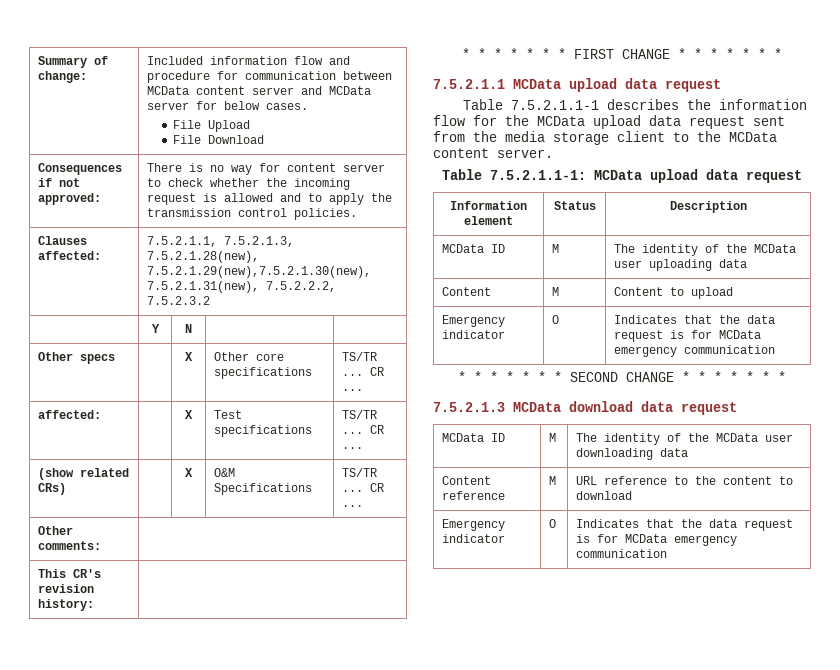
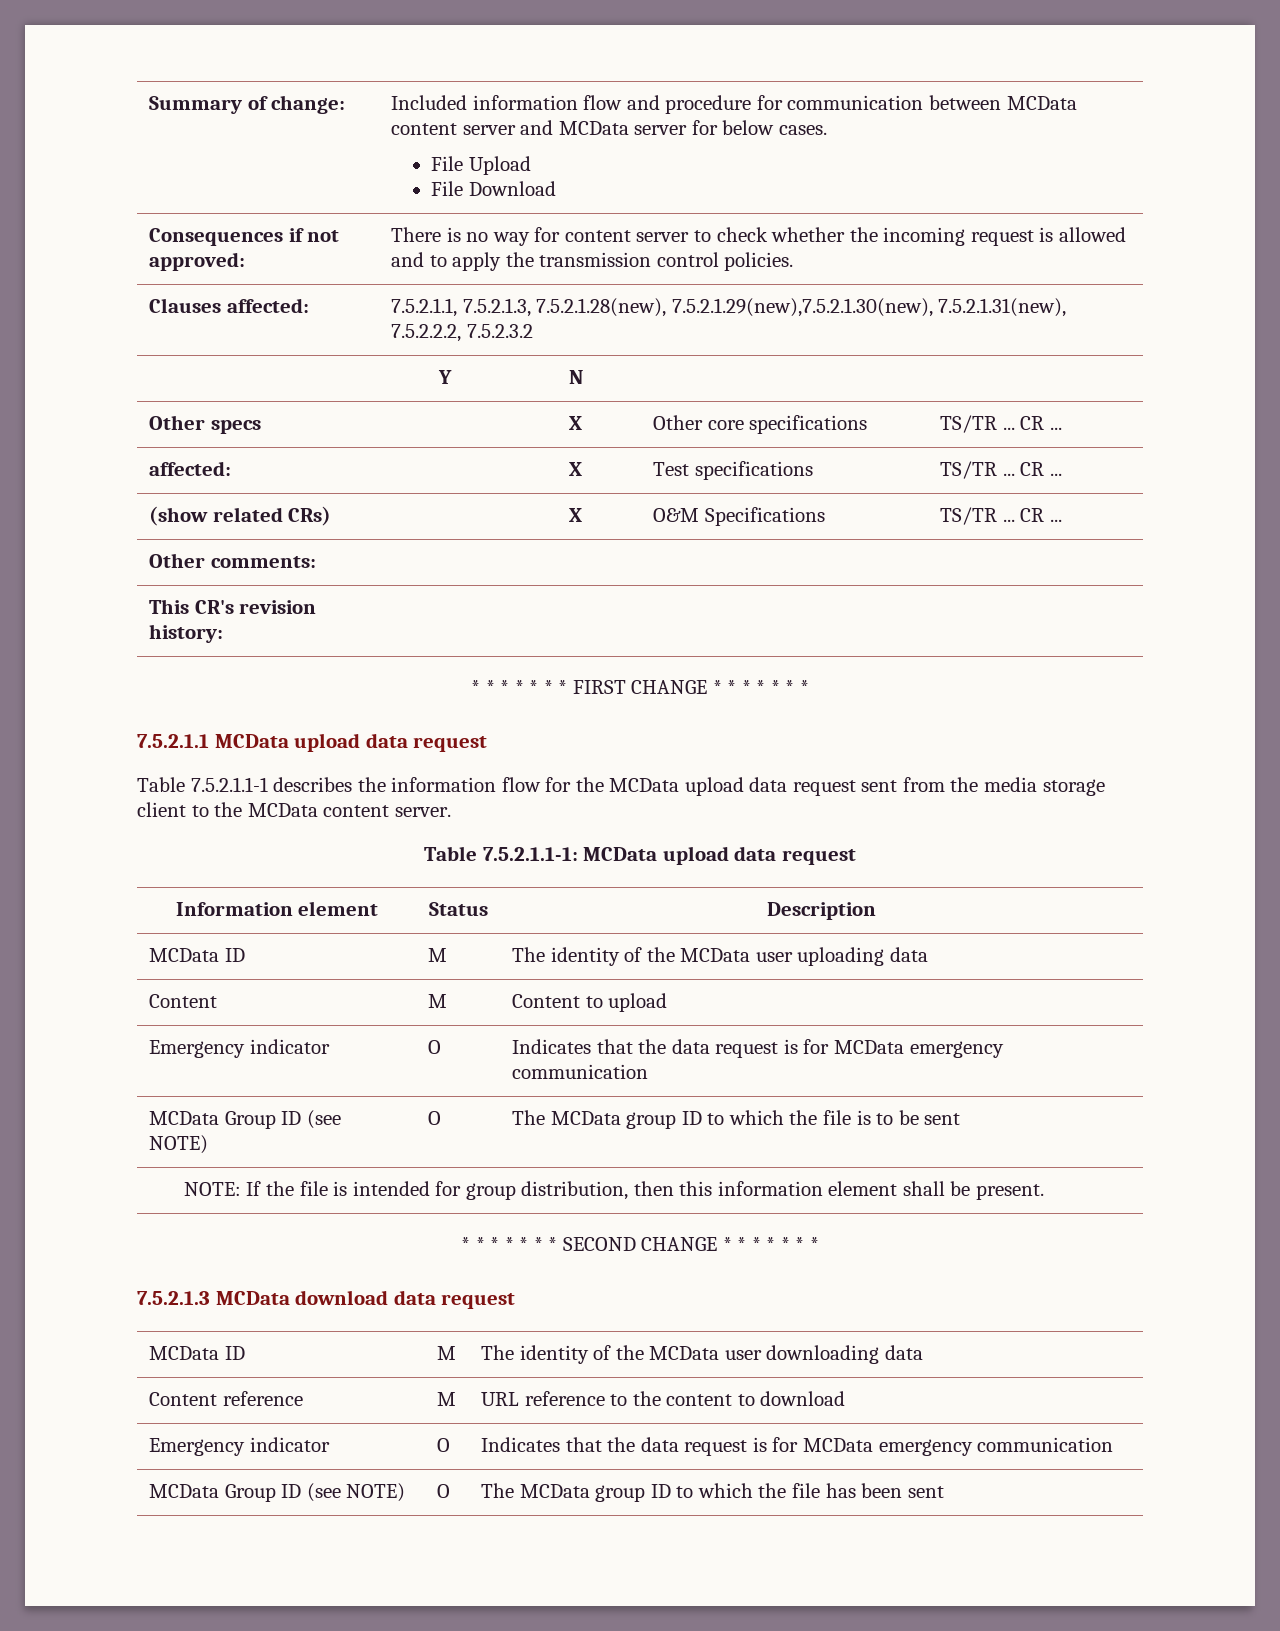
(776, 349) none -> [149,1110,341,1129] [149,1135,209,1154] [428,1111,442,1125] [512,1110,961,1129] [183,1181,1044,1200] // MCData Group ID (see NOTE) | O | The MCData group ID to which the file is to be sent // NOTE: If the file is intended for group distribution, then this information element shall be present.
(668, 553) none -> [149,1483,406,1502] [437,1484,451,1498] [481,1483,944,1502] // MCData Group ID (see NOTE) | O | The MCData group ID to which the file has been sent

